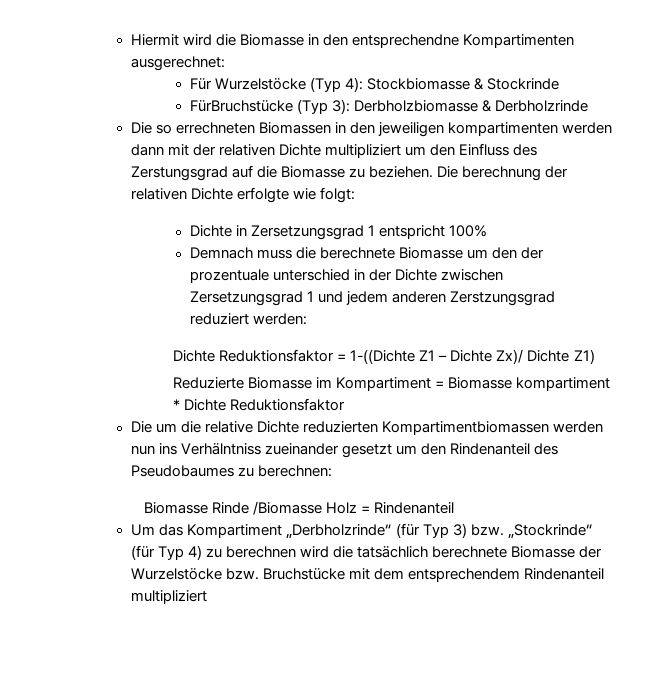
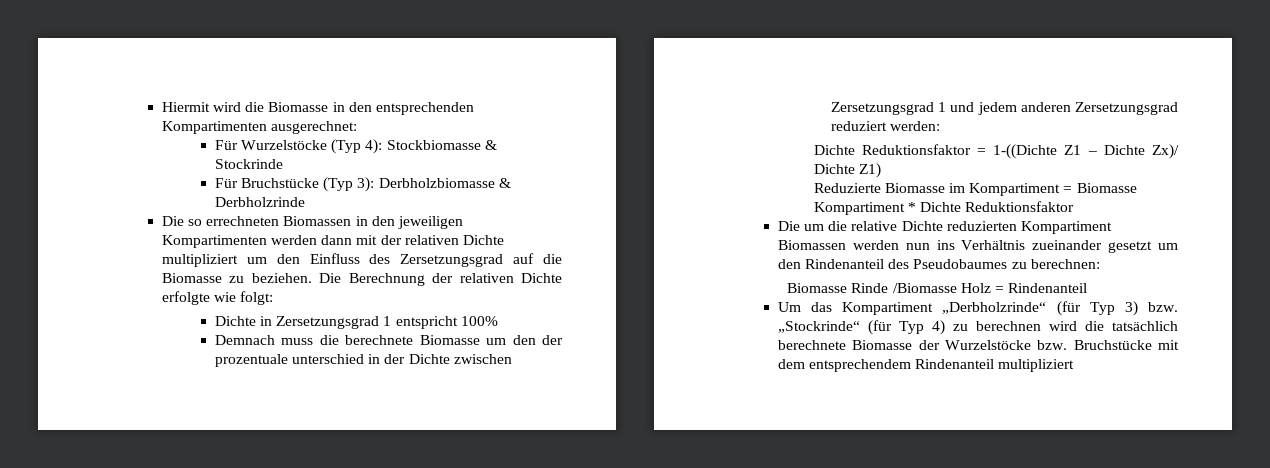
[351,34,459,48] entsprechendne -> [376,102,475,115] entsprechenden
[189,100,293,112] FürBruchstücke -> [214,178,319,188] Für Bruchstücke
[447,122,558,136] kompartimenten -> [161,235,267,248] Kompartimenten
[130,166,228,181] Zerstungsgrad -> [400,254,504,267] Zersetzungsgrad
[461,166,541,181] berechnung -> [348,273,425,286] Berechnung
[449,291,555,306] Zerstzungsgrad -> [1075,102,1178,115] Zersetzungsgrad
[516,377,611,391] kompartiment -> [813,202,905,215] Kompartiment
[381,421,549,435] Kompartimentbiomassen -> [1021,221,1113,234] [777,240,846,250] Kompartiment Biomassen
[180,443,261,455] Verhälntniss -> [961,240,1026,250] Verhältnis

